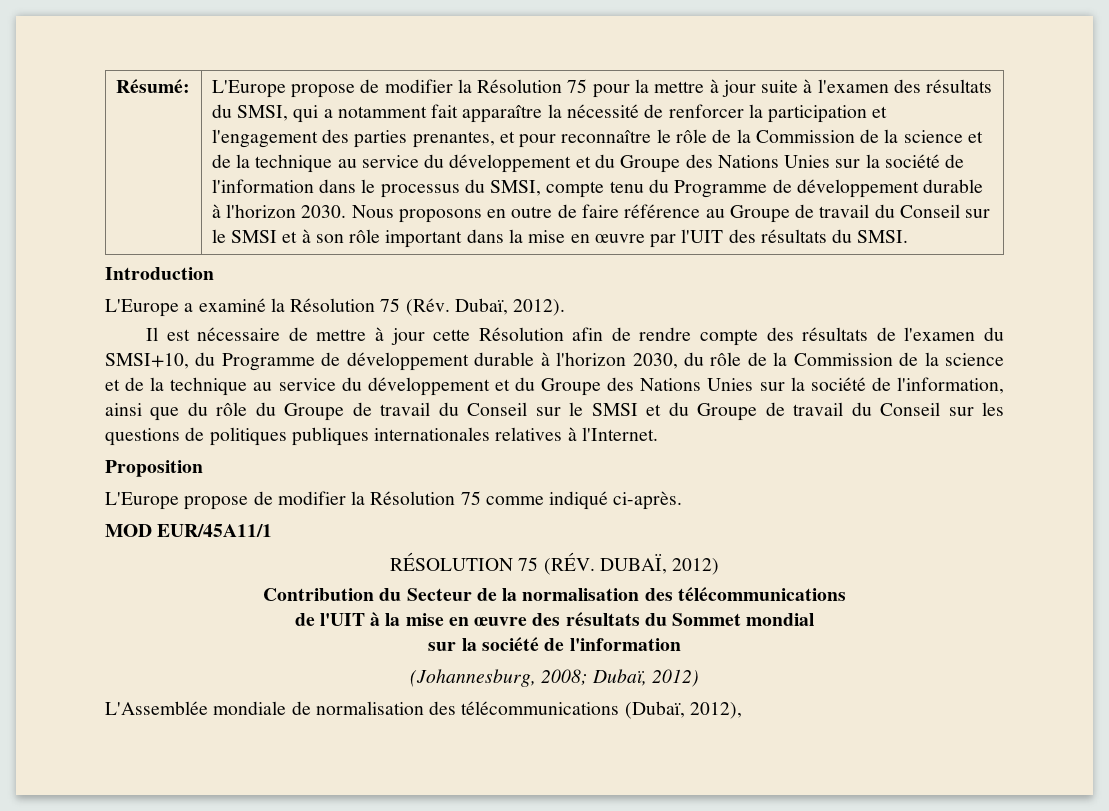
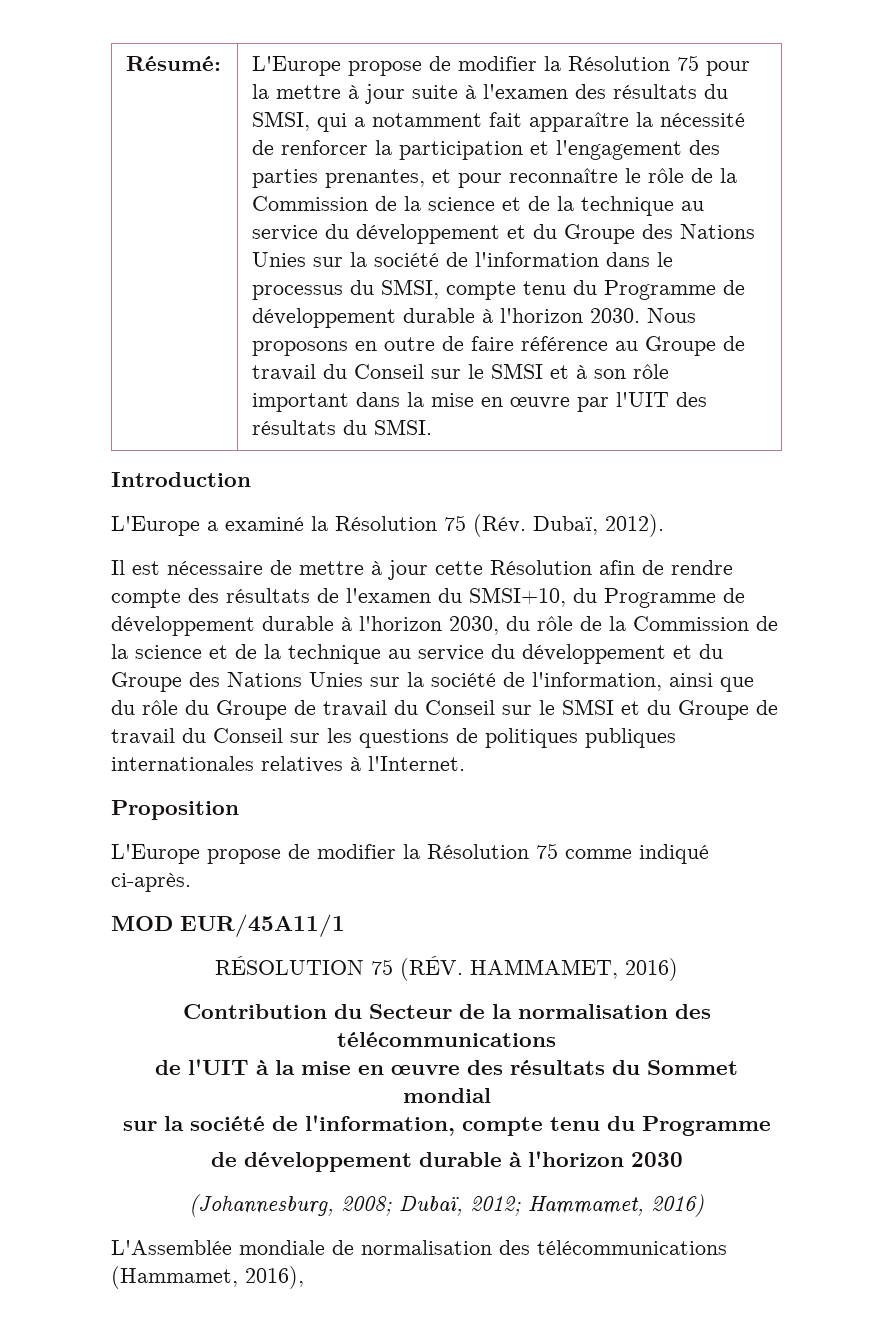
[599,554,720,575] DUBAÏ, 2012) -> [470,958,678,981] HAMMAMET, 2016)
[569,638,681,651] l'information -> [304,1115,771,1136] [210,1151,683,1172] l'information, compte tenu du Programme // de développement durable à l'horizon 2030
[652,669,700,687] 2012) -> [470,1194,704,1217] 2012; Hammamet, 2016)
[624,701,742,719] (Dubaï, 2012), -> [111,1266,304,1289] (Hammamet, 2016),

